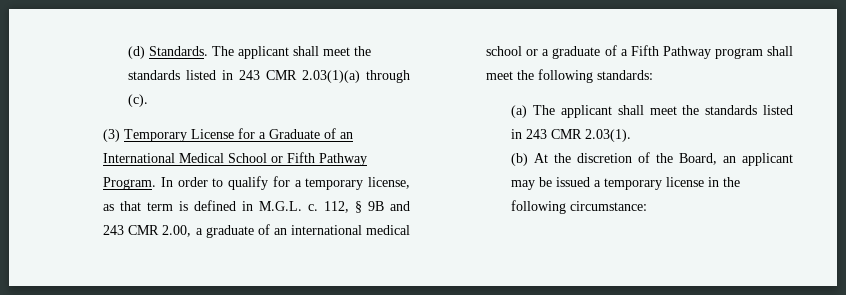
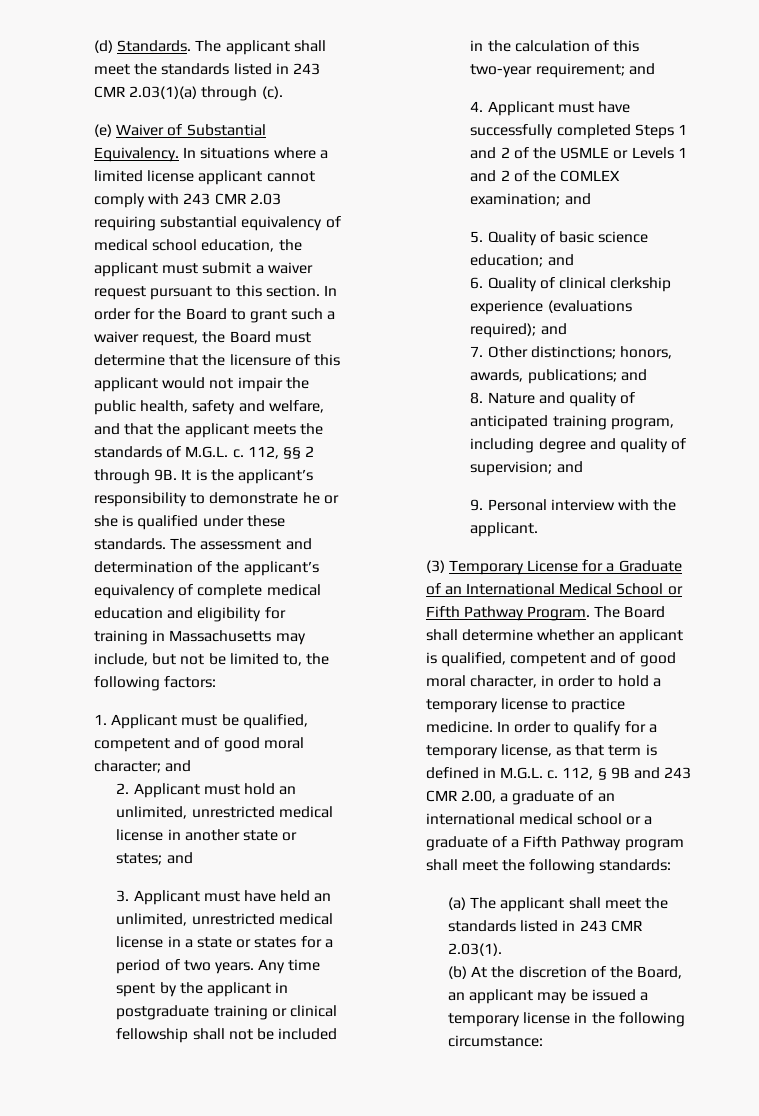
(149, 100) none -> [94,124,266,137] [94,147,328,162] [94,170,315,185] [94,193,281,208] [94,216,341,231] [94,239,302,252] [94,262,313,277] [94,285,338,300] [94,308,336,323] [94,331,311,346] [94,354,341,366] [94,377,309,392] [94,400,324,415] [94,423,324,438] [94,446,315,459] [94,469,314,484] [94,492,339,507] [94,515,285,530] [94,538,312,550] [94,561,319,576] [94,584,321,599] [94,607,286,622] [94,630,306,645] [94,653,330,666] [94,676,217,691] [94,714,308,729] [94,737,304,752] [94,760,192,773] [116,783,297,798] [116,806,333,819] [116,829,298,841] [116,852,193,865] [116,890,332,905] [116,913,333,926] [116,936,333,948] [116,959,321,974] [116,982,289,997] [116,1005,338,1020] [116,1028,338,1043] [470,40,640,52] [470,63,655,78] [470,101,631,116] [470,124,688,139] [470,147,687,159] [470,170,621,182] [470,193,591,206] [470,231,649,246] [470,254,574,267] [470,277,672,292] [470,300,632,315] [470,323,567,338] [470,346,673,359] [470,369,647,384] [470,392,636,407] [470,415,674,430] [470,438,687,453] [470,461,583,476] [470,499,677,511] [470,522,539,537] // (e) Waiver of Substantial Equivalency. In situations where a limited license applicant cannot comply with 243 CMR 2.03 requiring substantial equivalency of medical school education, the applicant must submit a waiver request pursuant to this section. In order for the Board to grant such a waiver request, the Board must determine that the licensure of this applicant would not impair the public health, safety and welfare, and that the applicant meets the standards of M.G.L. c. 112, §§ 2 through 9B. It is the applicant’s responsibility to demonstrate he or she is qualified under these standards. The assessment and determination of the applicant’s equivalency of complete medical education and eligibility for training in Massachusetts may include, but not be limited to, the following factors: // 1. Applicant must be qualified, competent and of good moral character; and // 2. Applicant must hold an unlimited, unrestricted medical license in another state or states; and // 3. Applicant must have held an unlimited, unrestricted medical license in a state or states for a period of two years. Any time spent by the applicant in postgraduate training or clinical fellowship shall not be included in the calculation of this two-year requirement; and // 4. Applicant must have successfully completed Steps 1 and 2 of the USMLE or Levels 1 and 2 of the COMLEX examination; and // 5. Quality of basic science education; and // 6. Quality of clinical clerkship experience (evaluations required); and // 7. Other distinctions; honors, awards, publications; and // 8. Nature and quality of anticipated training program, including degree and quality of supervision; and // 9. Personal interview with the applicant.
(157, 183) none -> [594,606,666,618] [425,629,684,644] [425,652,676,667] [425,675,661,688] [425,698,626,713] [425,721,493,733] The Board shall determine whether an applicant is qualified, competent and of good moral character, in order to hold a temporary license to practice medicine.

